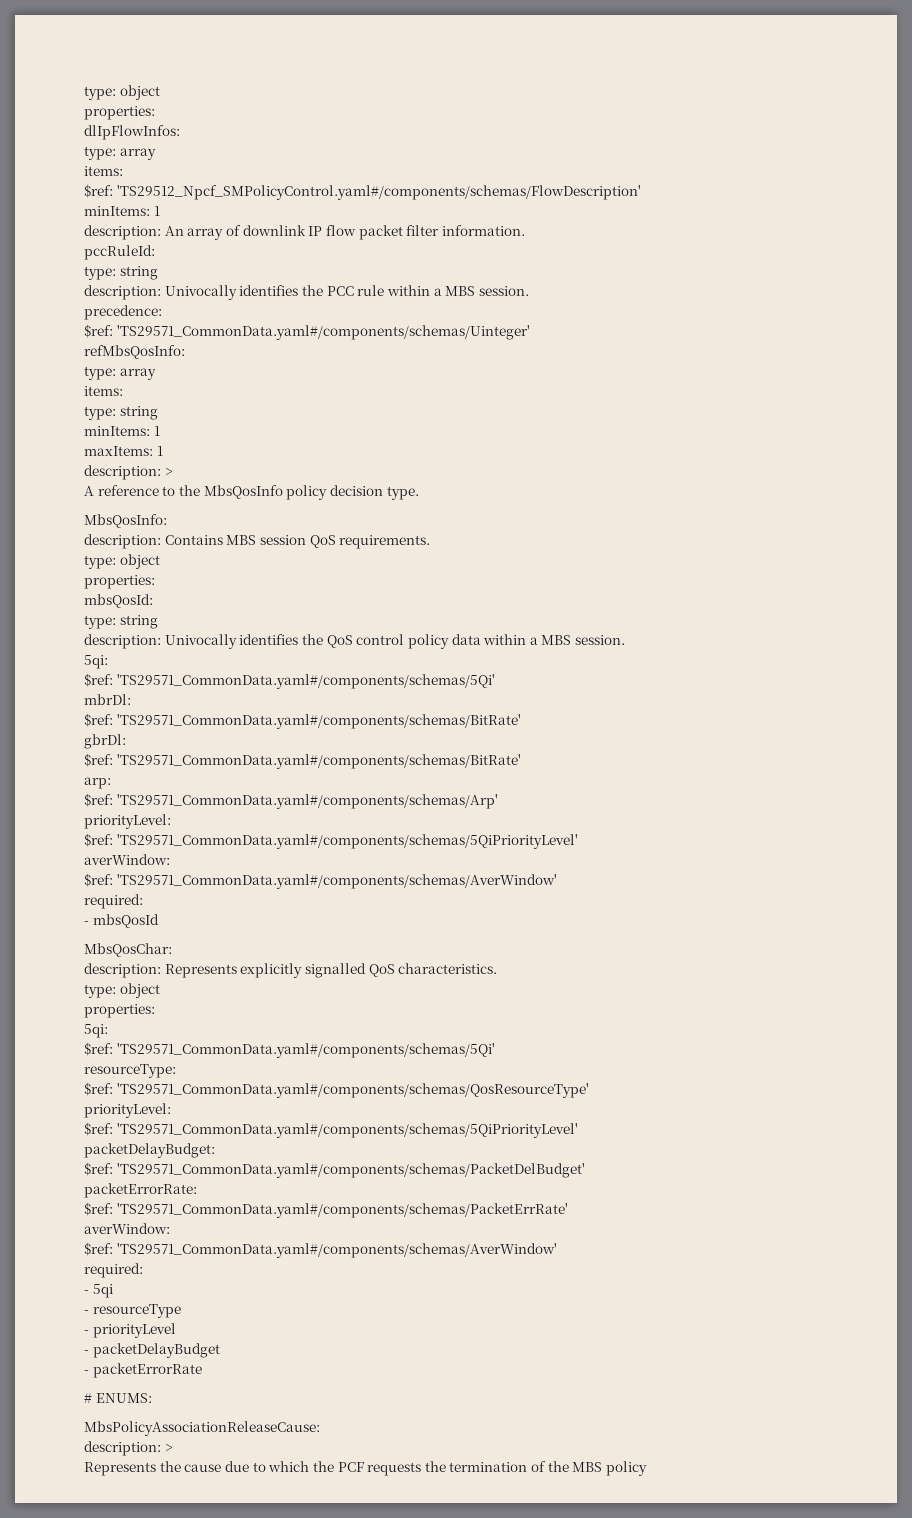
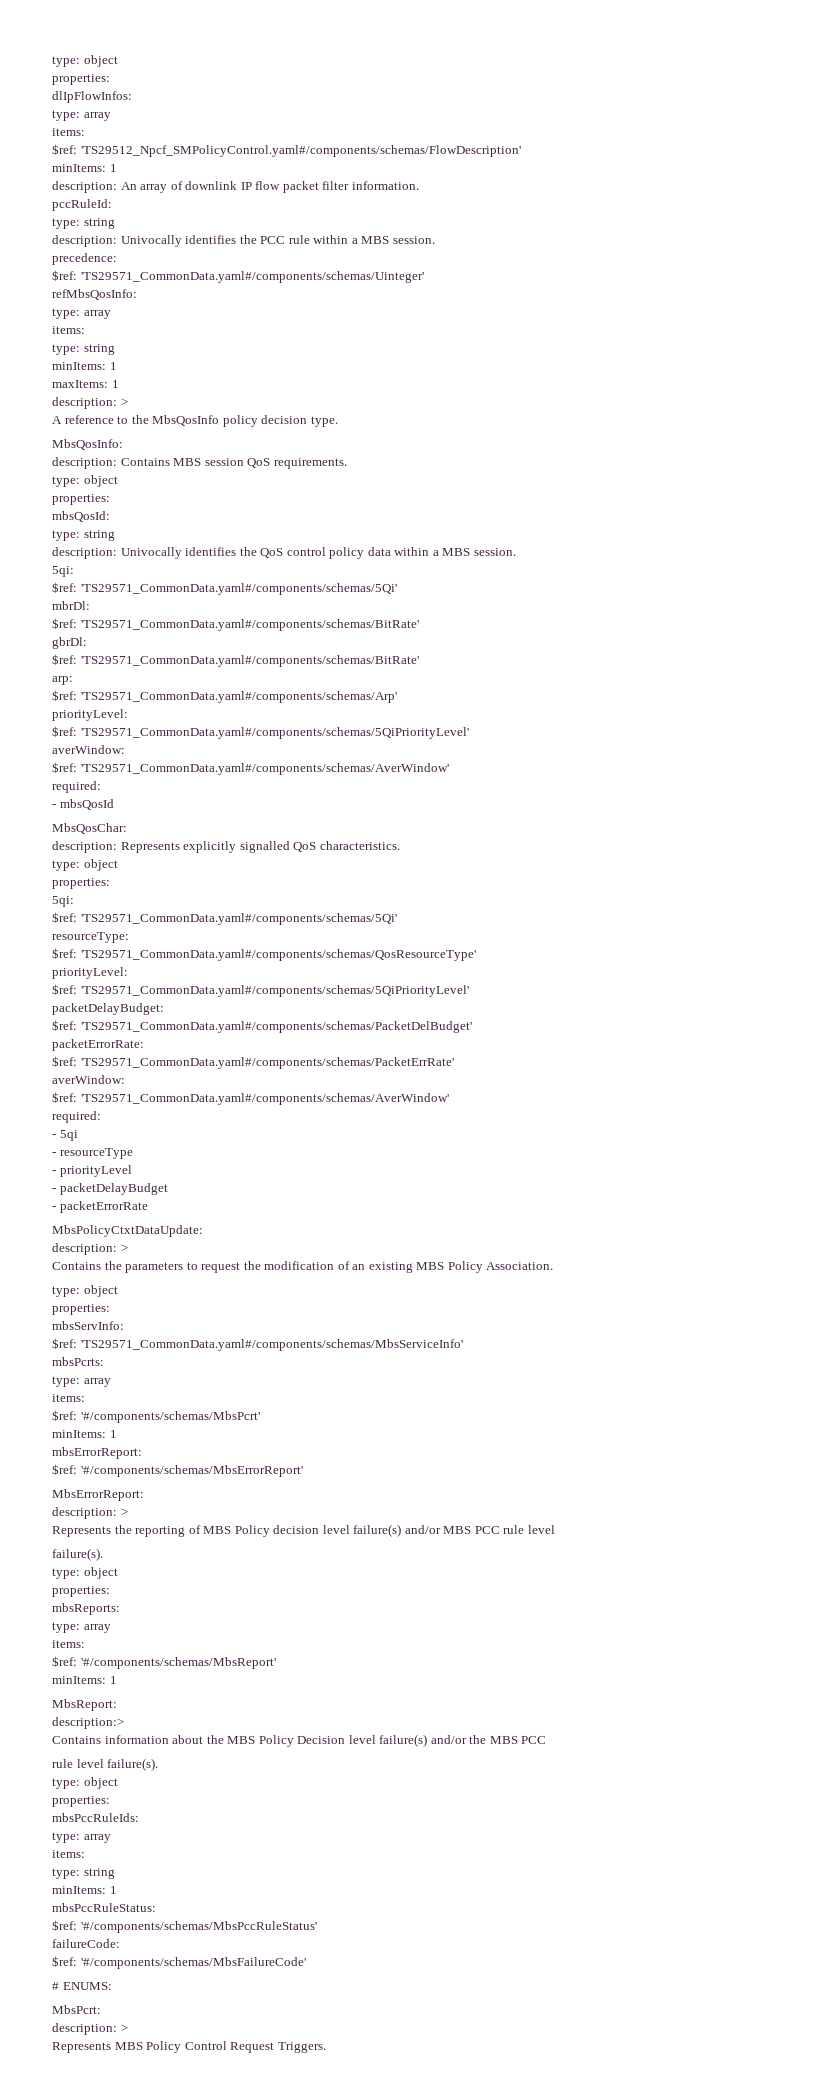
[84,1393,152,1403] [84,1421,320,1436] [84,1441,173,1456] [84,1461,648,1476] # ENUMS: // MbsPolicyAssociationReleaseCause: // description: > // Represents the cause due to which the PCF requests the termination of the MBS policy -> [52,1225,203,1237] [52,1243,128,1255] [52,1261,554,1273] [52,1285,118,1297] [52,1304,110,1315] [52,1321,124,1330] [52,1338,463,1351] [52,1357,104,1366] [52,1376,111,1387] [52,1394,85,1402] [52,1410,260,1423] [52,1430,117,1438] [52,1447,142,1459] [52,1464,303,1477] [52,1489,144,1501] [52,1507,128,1519] [52,1524,555,1537] [52,1548,103,1561] [52,1567,118,1579] [52,1586,110,1597] [52,1603,120,1615] [52,1622,111,1633] [52,1640,85,1648] [52,1656,276,1669] [52,1676,117,1684] [52,1699,117,1711] [52,1717,124,1729] [52,1734,547,1747] [52,1758,159,1771] [52,1777,118,1789] [52,1796,110,1807] [52,1813,139,1822] [52,1832,111,1843] [52,1850,85,1858] [52,1868,115,1879] [52,1886,117,1894] [52,1903,156,1912] [52,1920,317,1933] [52,1939,120,1948] [52,1956,306,1969] [52,1982,112,1990] [52,2005,101,2014] [52,2023,128,2035] [52,2041,326,2053] MbsPolicyCtxtDataUpdate: // description: > // Contains the parameters to request the modification of an existing MBS Policy Association. // type: object // properties: // mbsServInfo: // $ref: 'TS29571_CommonData.yaml#/components/schemas/MbsServiceInfo' // mbsPcrts: // type: array // items: // $ref: '#/components/schemas/MbsPcrt' // minItems: 1 // mbsErrorReport: // $ref: '#/components/schemas/MbsErrorReport' // MbsErrorReport: // description: > // Represents the reporting of MBS Policy decision level failure(s) and/or MBS PCC rule level // failure(s). // type: object // properties: // mbsReports: // type: array // items: // $ref: '#/components/schemas/MbsReport' // minItems: 1 // MbsReport: // description:> // Contains information about the MBS Policy Decision level failure(s) and/or the MBS PCC // rule level failure(s). // type: object // properties: // mbsPccRuleIds: // type: array // items: // type: string // minItems: 1 // mbsPccRuleStatus: // $ref: '#/components/schemas/MbsPccRuleStatus' // failureCode: // $ref: '#/components/schemas/MbsFailureCode' // # ENUMS: // MbsPcrt: // description: > // Represents MBS Policy Control Request Triggers.

